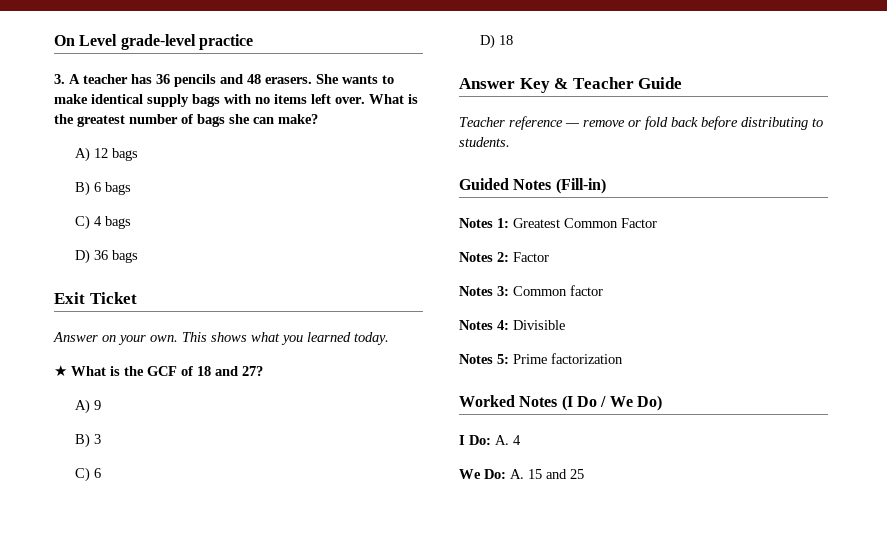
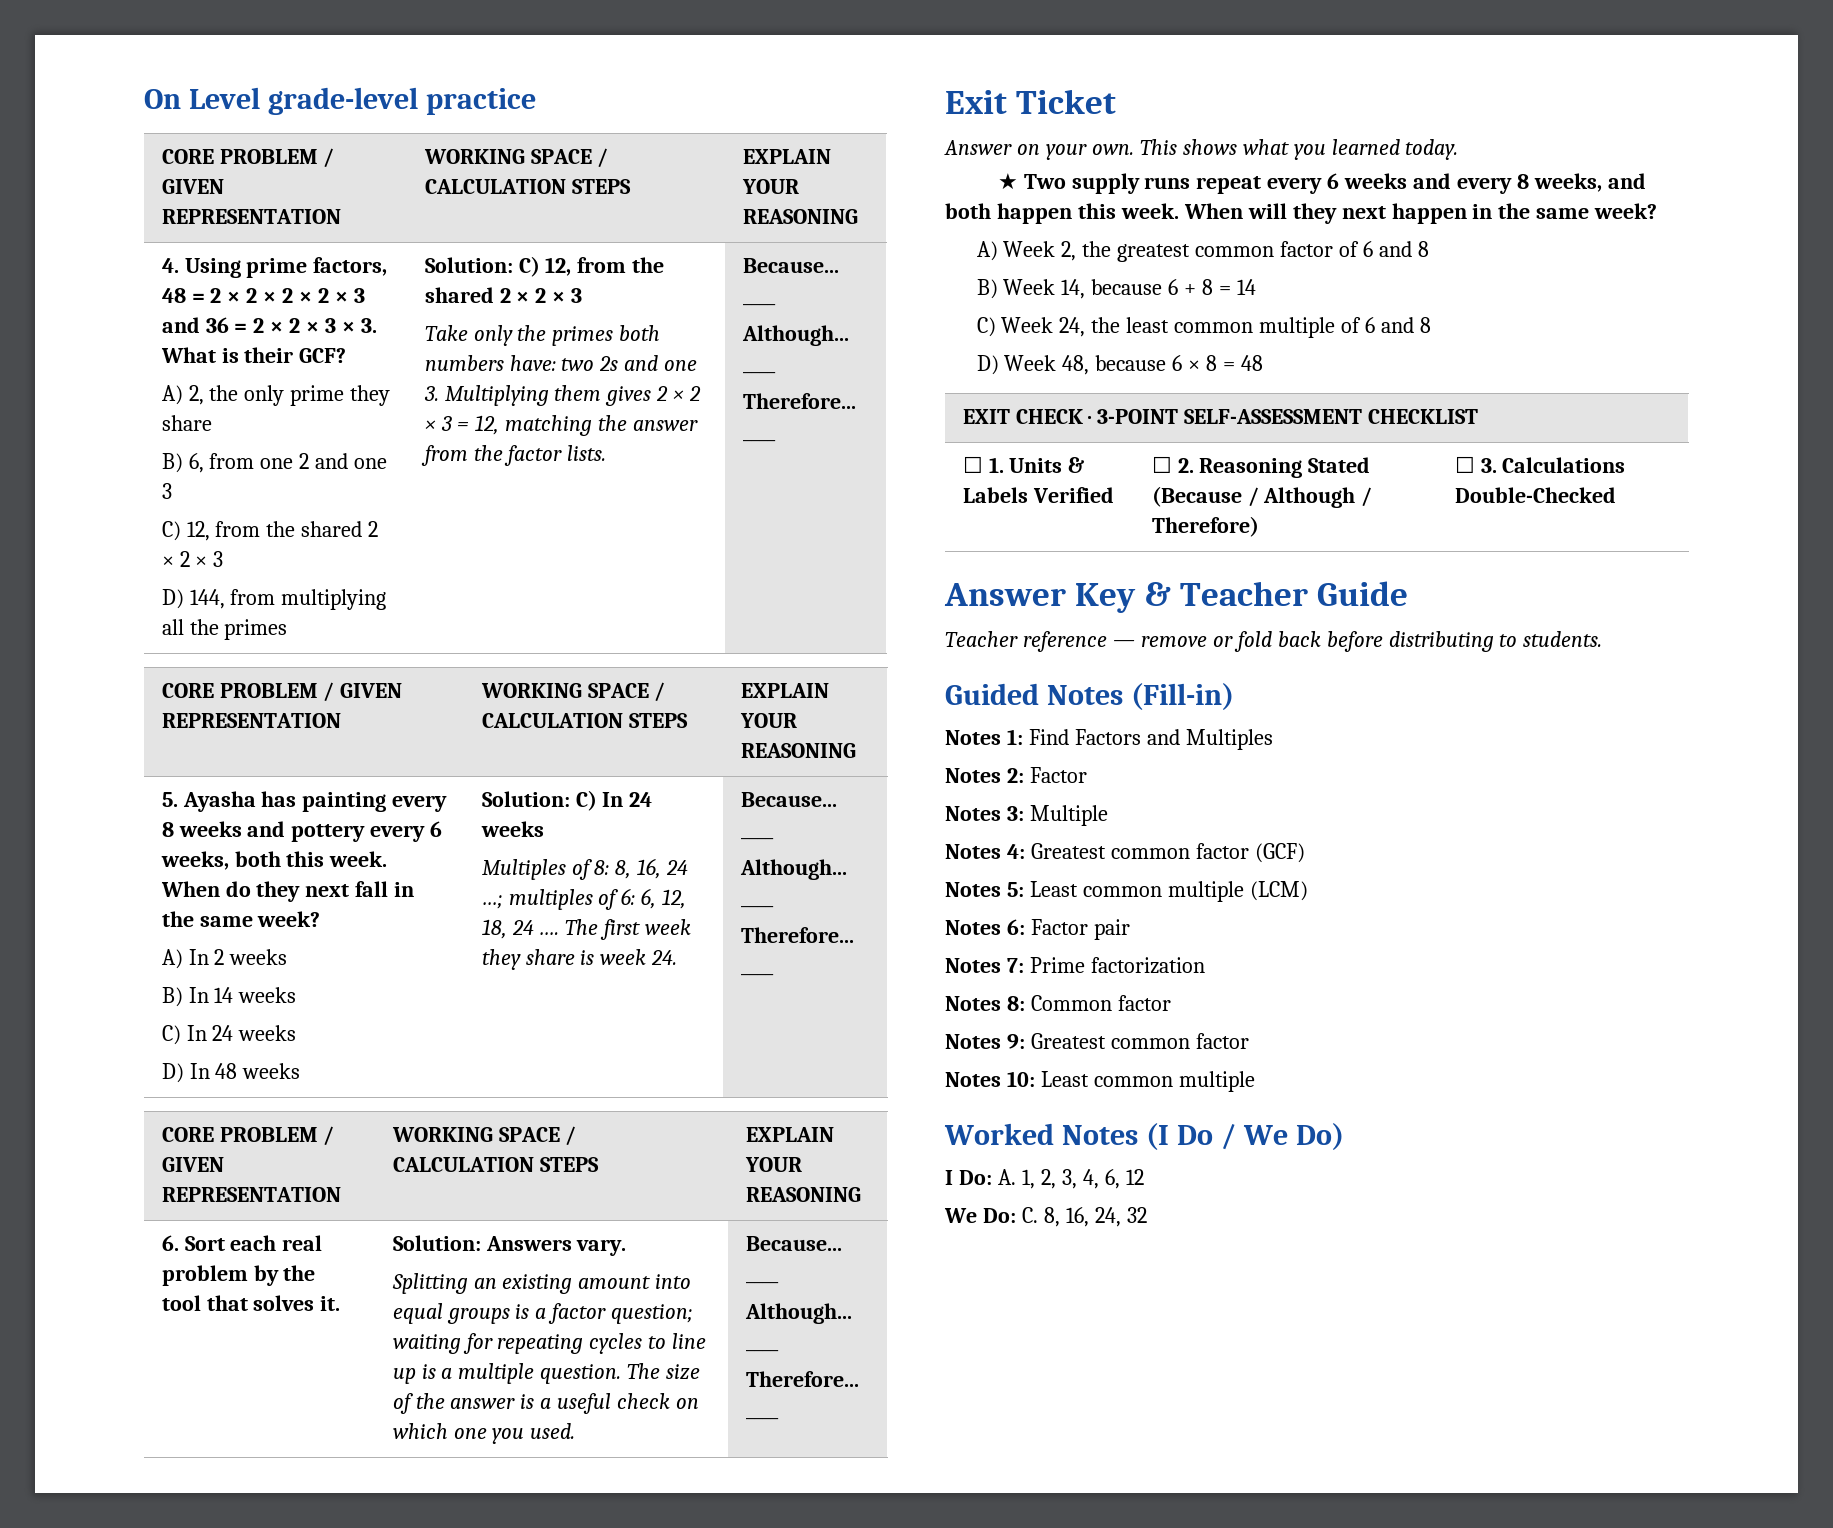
[54,74,394,87] [54,94,418,107] [54,114,318,127] [74,147,138,162] [74,181,131,196] [74,215,131,230] [74,249,138,264] // 3. A teacher has 36 pencils and 48 erasers. She wants to make identical supply bags with no items left over. What is the greatest number of bags she can make? // A) 12 bags // B) 6 bags // C) 4 bags // D) 36 bags -> [161,148,335,168] [161,179,224,194] [161,209,341,224] [423,148,609,168] [424,179,631,194] [742,149,831,164] [741,179,799,194] [742,209,858,224] [161,257,388,278] [161,288,365,303] [161,317,378,333] [160,347,347,363] [161,385,391,406] [161,415,212,431] [161,453,388,473] [161,483,172,499] [161,521,379,541] [161,551,224,567] [161,589,387,610] [161,619,288,640] [424,256,665,277] [424,287,583,303] [424,325,661,346] [424,355,698,371] [423,385,702,406] [424,415,699,436] [420,445,607,466] [742,258,839,273] [742,303,776,306] [741,325,849,346] [742,371,776,374] [742,393,856,409] [742,439,776,442] [161,682,403,702] [161,713,341,728] [480,682,666,702] [481,713,688,728] [740,683,829,698] [739,713,797,728] [740,743,856,758] [161,791,448,812] [161,821,443,842] [160,851,388,870] [160,881,415,902] [161,911,321,927] [161,949,288,969] [161,987,297,1007] [161,1025,297,1045] [161,1063,301,1083] [481,790,653,811] [480,821,544,837] [481,858,689,880] [481,888,687,910] [481,919,692,940] [481,949,678,970] [740,792,837,807] [740,837,774,840] [739,859,847,880] [740,905,774,908] [740,927,854,943] [740,973,774,976] [161,1126,335,1146] [161,1157,224,1172] [161,1187,341,1202] [391,1126,577,1146] [392,1157,599,1172] [745,1127,834,1142] [744,1157,802,1172] [745,1187,861,1202] [161,1235,323,1251] [161,1265,316,1286] [161,1295,341,1311] [392,1235,627,1256] [391,1273,692,1294] [392,1303,694,1324] [392,1333,707,1354] [392,1363,701,1384] [392,1393,700,1414] [392,1423,576,1444] [745,1236,842,1251] [745,1281,779,1284] [744,1303,852,1324] [745,1349,779,1352] [745,1371,859,1387] [745,1417,779,1420] // CORE PROBLEM / GIVEN REPRESENTATION | WORKING SPACE / CALCULATION STEPS | EXPLAIN YOUR REASONING // 4. Using prime factors, 48 = 2 × 2 × 2 × 2 × 3 and 36 = 2 × 2 × 3 × 3. What is their GCF? // A) 2, the only prime they share // B) 6, from one 2 and one 3 // C) 12, from the shared 2 × 2 × 3 // D) 144, from multiplying all the primes | Solution: C) 12, from the shared 2 × 2 × 3 // Take only the primes both numbers have: two 2s and one 3. Multiplying them gives 2 × 2 × 3 = 12, matching the answer from the factor lists. | Because... ____ // Although... ____ // Therefore... ____ // CORE PROBLEM / GIVEN REPRESENTATION | WORKING SPACE / CALCULATION STEPS | EXPLAIN YOUR REASONING // 5. Ayasha has painting every 8 weeks and pottery every 6 weeks, both this week. When do they next fall in the same week? // A) In 2 weeks // B) In 14 weeks // C) In 24 weeks // D) In 48 weeks | Solution: C) In 24 weeks // Multiples of 8: 8, 16, 24 …; multiples of 6: 6, 12, 18, 24 …. The first week they share is week 24. | Because... ____ // Although... ____ // Therefore... ____ // CORE PROBLEM / GIVEN REPRESENTATION | WORKING SPACE / CALCULATION STEPS | EXPLAIN YOUR REASONING // 6. Sort each real problem by the tool that solves it. | Solution: Answers vary. // Splitting an existing amount into equal groups is a factor question; waiting for repeating cycles to line up is a multiple question. The size of the answer is a useful check on which one you used. | Because... ____ // Although... ____ // Therefore... ____
[71,366,263,376] [74,399,101,414] [74,433,101,448] [74,467,101,482] [479,34,513,49] What is the GCF of 18 and 27? // A) 9 // B) 3 // C) 6 // D) 18 -> [1023,173,1646,194] [945,203,1658,224] [976,241,1429,262] [976,279,1257,299] [976,317,1431,338] [976,355,1264,375] [962,409,1479,424] [962,456,1085,473] [962,487,1114,503] [1151,456,1371,478] [1151,486,1373,508] [1151,516,1259,537] [1454,456,1626,473] [1454,487,1616,503] Two supply runs repeat every 6 weeks and every 8 weeks, and both happen this week. When will they next happen in the same week? // A) Week 2, the greatest common factor of 6 and 8 // B) Week 14, because 6 + 8 = 14 // C) Week 24, the least common multiple of 6 and 8 // D) Week 48, because 6 × 8 = 48 // EXIT CHECK · 3-POINT SELF-ASSESSMENT CHECKLIST // ☐ 1. Units & Labels Verified | ☐ 2. Reasoning Stated (Because / Although / Therefore) | ☐ 3. Calculations Double-Checked
[513,218,657,228] Greatest Common Factor -> [1028,729,1273,750] Find Factors and Multiples
[513,285,603,296] [459,320,565,330] [459,353,623,364] Common factor // Notes 4: Divisible // Notes 5: Prime factorization -> [1029,805,1108,826] [945,843,1305,863] [945,881,1308,902] [945,919,1130,940] [945,957,1205,974] [945,995,1171,1011] [945,1033,1249,1049] [945,1071,1255,1092] Multiple // Notes 4: Greatest common factor (GCF) // Notes 5: Least common multiple (LCM) // Notes 6: Factor pair // Notes 7: Prime factorization // Notes 8: Common factor // Notes 9: Greatest common factor // Notes 10: Least common multiple
[513,435,521,445] [459,469,584,479] 4 // We Do: A. 15 and 25 -> [1021,1169,1144,1189] [944,1207,1147,1227] 1, 2, 3, 4, 6, 12 // We Do: C. 8, 16, 24, 32

